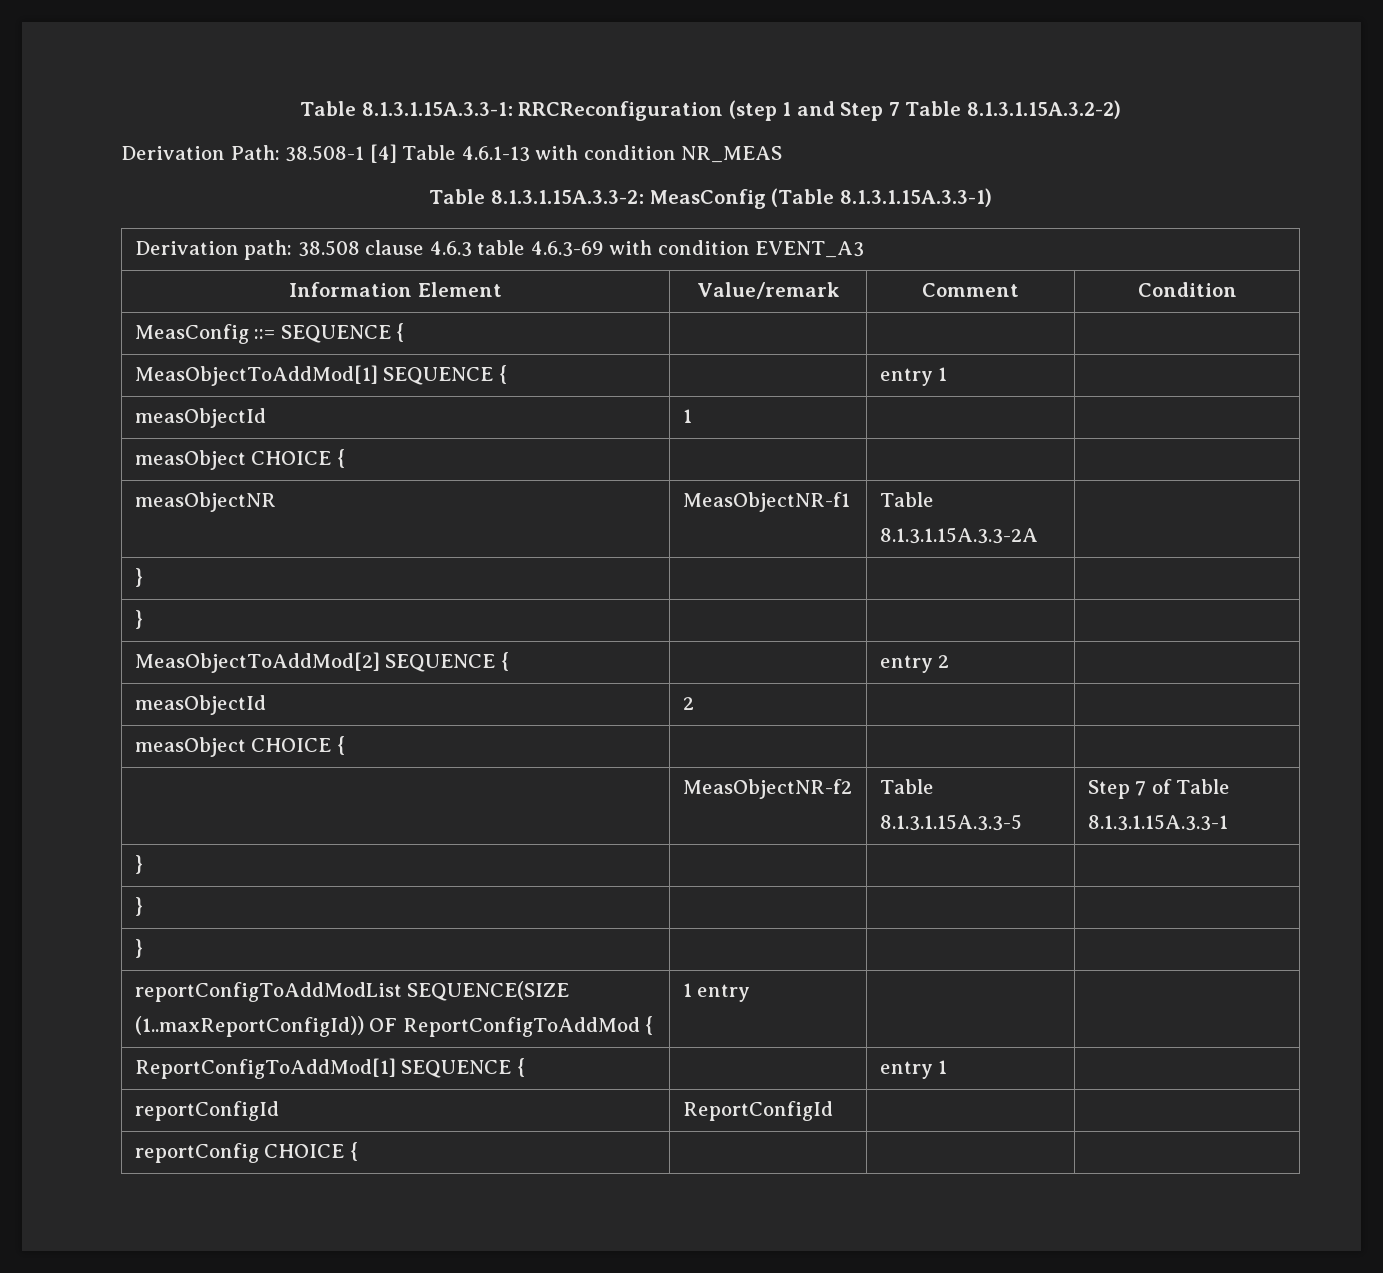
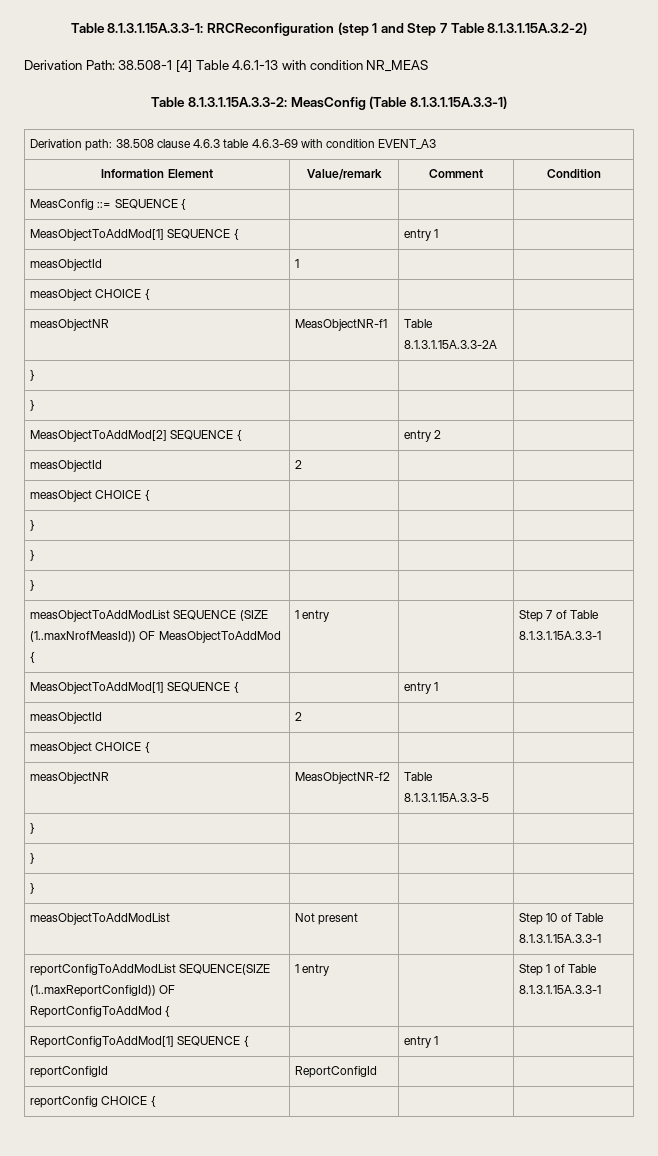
[682,779,852,799] [879,779,934,794] [879,814,1022,831] [1087,779,1231,799] [1087,814,1228,831] [134,855,143,874] [134,897,143,916] [134,939,143,958] | MeasObjectNR-f2 | Table 8.1.3.1.15A.3.3-5 | Step 7 of Table 8.1.3.1.15A.3.3-1 // } | | | // } | | | // } | | | -> [30,520,36,531] [30,550,36,561] [30,580,36,591] [30,610,268,622] [30,631,281,643] [30,652,36,663] [295,610,330,622] [519,610,599,622] [519,631,602,640] [30,682,239,694] [404,682,439,694] [30,712,103,724] [295,712,303,721] [30,742,150,754] [30,772,110,784] [295,772,391,784] [404,772,434,781] [404,793,490,802] [30,823,36,834] [30,853,36,864] [30,883,36,894] [30,913,171,925] [295,913,359,925] [519,913,604,925] [519,934,602,943] } | | | // } | | | // } | | | // measObjectToAddModList SEQUENCE (SIZE (1..maxNrofMeasId)) OF MeasObjectToAddMod { | 1 entry | | Step 7 of Table 8.1.3.1.15A.3.3-1 // MeasObjectToAddMod[1] SEQUENCE { | | entry 1 | // measObjectId | 2 | | // measObject CHOICE { | | | // measObjectNR | MeasObjectNR-f2 | Table 8.1.3.1.15A.3.3-5 | // } | | | // } | | | // } | | | // measObjectToAddModList | Not present | | Step 10 of Table 8.1.3.1.15A.3.3-1
(751, 993) none -> [519,964,597,976] [519,985,602,994] Step 1 of Table 8.1.3.1.15A.3.3-1

